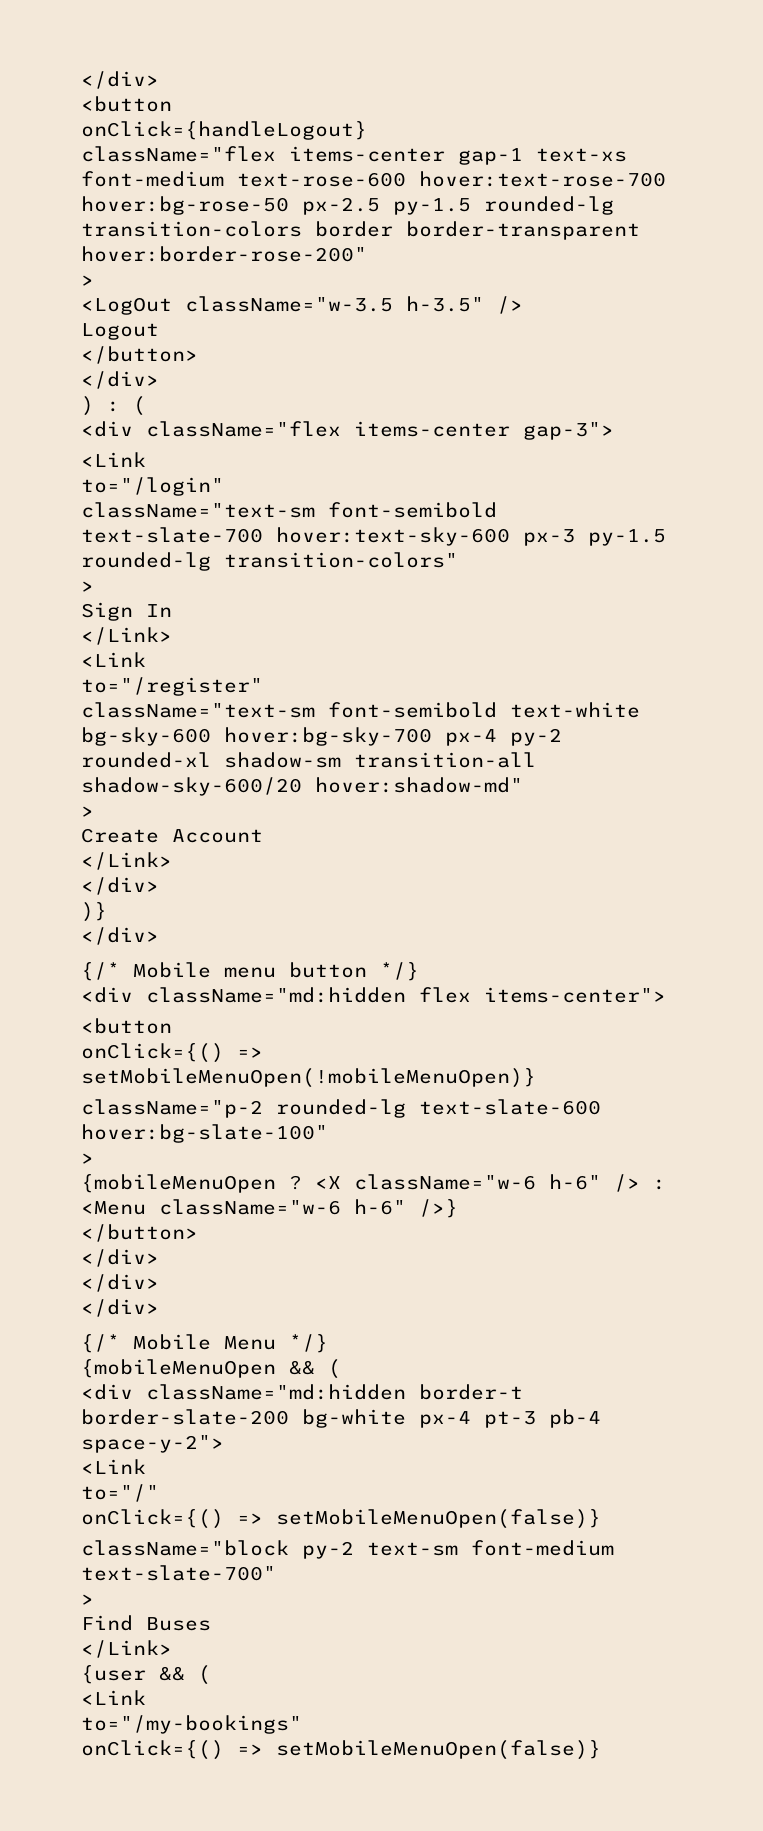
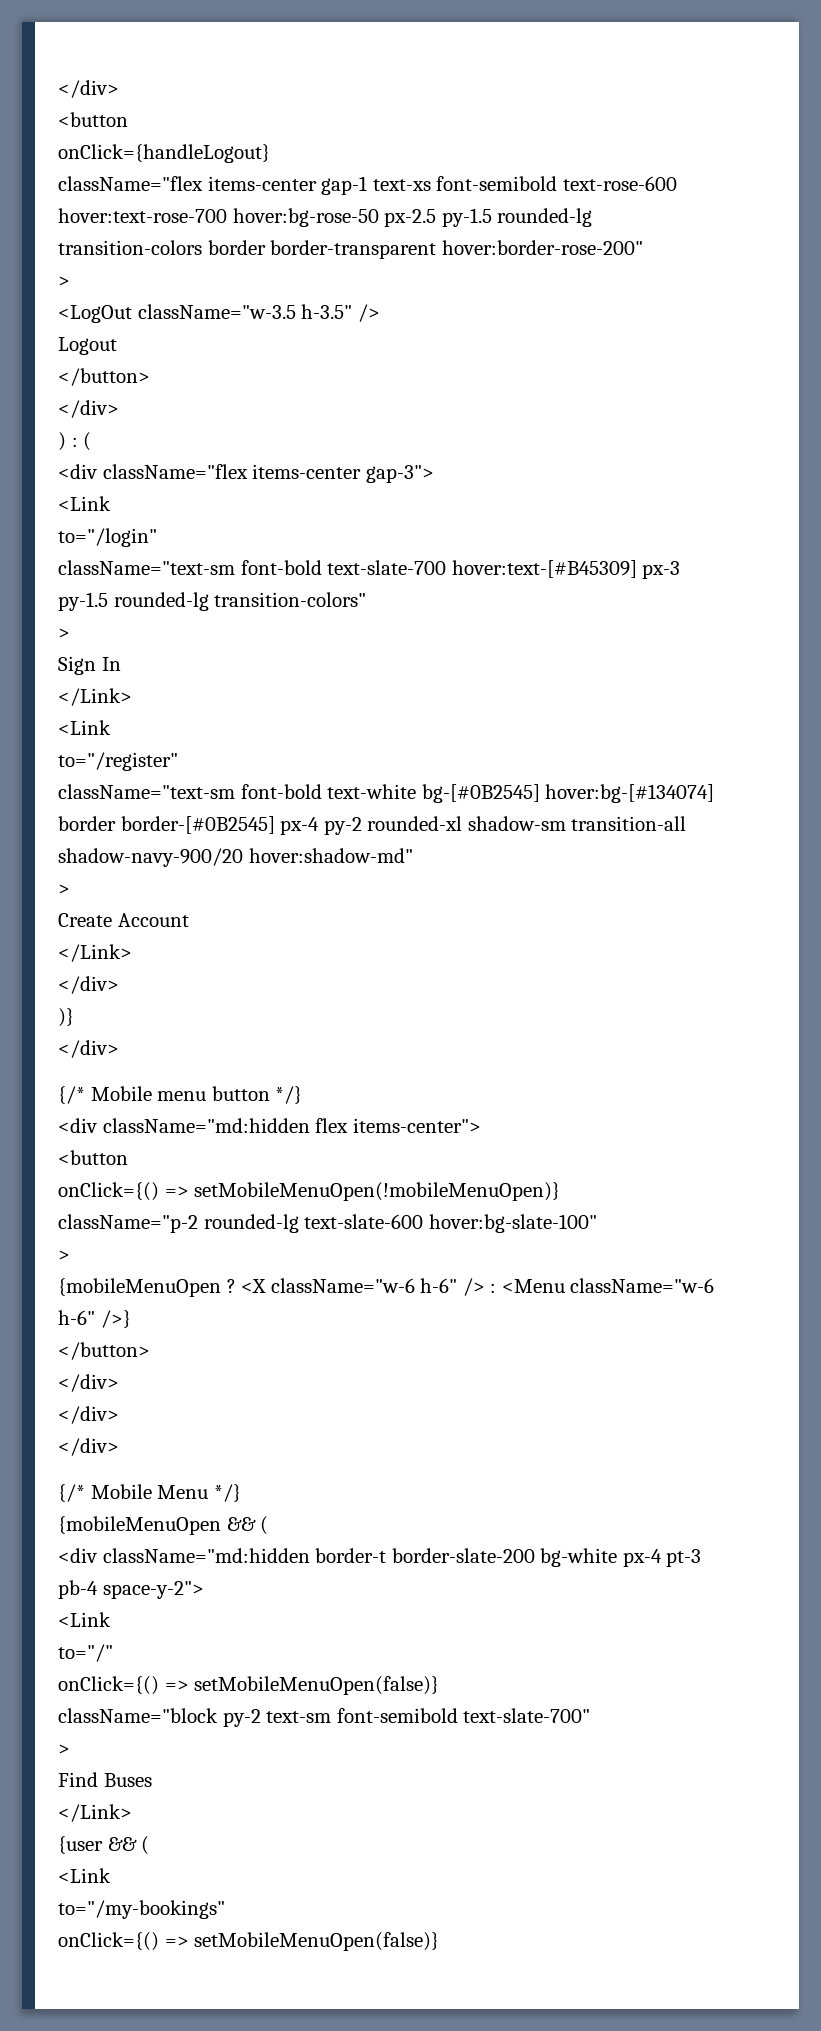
[81,171,224,187] font-medium -> [436,176,558,191] font-semibold
[328,502,497,518] [81,527,510,546] font-semibold text-slate-700 hover:text-sky-600 -> [240,560,637,578] font-bold text-slate-700 hover:text-[#B45309]
[328,702,640,718] [81,727,432,746] font-semibold text-white bg-sky-600 hover:bg-sky-700 -> [240,784,715,803] [58,816,275,834] font-bold text-white bg-[#0B2545] hover:bg-[#134074] border border-[#0B2545]
[81,777,302,796] shadow-sky-600/20 -> [58,848,243,867] shadow-navy-900/20
[471,1540,614,1556] font-medium -> [336,1708,458,1723] font-semibold

